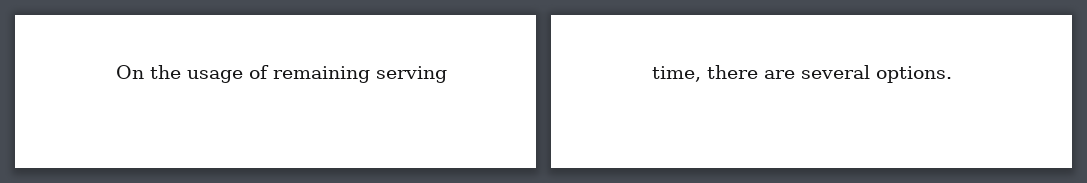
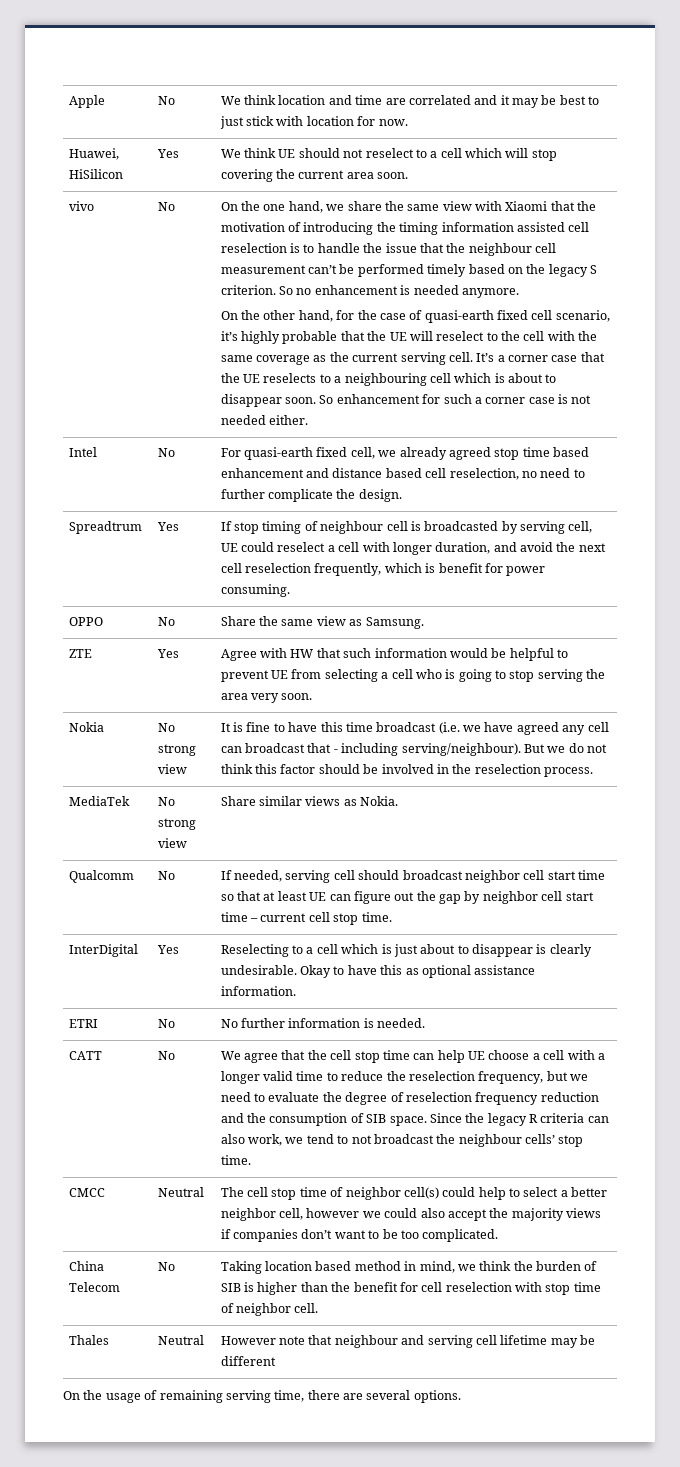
(116, 72) none -> [68,95,105,108] [157,96,175,105] [220,95,600,108] [219,116,408,129] [68,148,119,160] [68,169,123,179] [156,149,179,158] [220,148,557,161] [220,169,409,182] [68,201,94,211] [157,202,175,211] [220,201,597,213] [220,222,590,235] [220,243,557,256] [220,264,598,277] [220,285,519,298] [220,310,610,323] [220,331,598,344] [220,352,605,365] [220,373,557,386] [220,394,592,407] [220,415,309,425] [68,447,97,457] [157,448,175,457] [220,447,590,460] [220,468,585,480] [220,489,402,502] [68,521,142,534] [156,522,179,531] [220,521,593,534] [220,542,606,555] [220,563,546,576] [220,584,290,597] [68,617,103,626] [157,617,175,626] [220,616,424,629] [68,649,92,658] [156,649,179,658] [220,648,569,661] [220,669,606,682] [220,693,313,703] [68,722,104,732] [157,723,175,732] [157,744,196,756] [157,764,187,774] [220,722,609,735] [220,743,608,756] [220,764,594,777] [68,796,130,806] [157,797,175,806] [157,818,196,830] [157,838,187,848] [220,796,399,806] [68,870,134,883] [157,871,175,880] [220,870,606,883] [220,891,594,904] [220,912,392,925] [68,944,138,957] [156,945,179,954] [220,944,592,957] [220,965,536,978] [220,986,296,996] [68,1019,98,1028] [157,1019,175,1028] [220,1018,426,1028] [68,1051,102,1060] [157,1051,175,1060] [220,1050,605,1063] [220,1071,589,1084] [220,1092,599,1105] [220,1113,609,1126] [220,1134,584,1147] [220,1155,251,1165] [68,1188,105,1197] [157,1187,204,1197] [220,1187,608,1200] [220,1208,602,1221] [220,1229,499,1242] [68,1261,104,1271] [68,1282,120,1292] [157,1262,175,1271] [220,1261,598,1274] [220,1282,601,1295] [220,1303,319,1316] [68,1335,109,1345] [157,1335,204,1345] [220,1335,596,1348] [220,1356,276,1366] Apple | No | We think location and time are correlated and it may be best to just stick with location for now. // Huawei, HiSilicon | Yes | We think UE should not reselect to a cell which will stop covering the current area soon. // vivo | No | On the one hand, we share the same view with Xiaomi that the motivation of introducing the timing information assisted cell reselection is to handle the issue that the neighbour cell measurement can’t be performed timely based on the legacy S criterion. So no enhancement is needed anymore. // On the other hand, for the case of quasi-earth fixed cell scenario, it’s highly probable that the UE will reselect to the cell with the same coverage as the current serving cell. It’s a corner case that the UE reselects to a neighbouring cell which is about to disappear soon. So enhancement for such a corner case is not needed either. // Intel | No | For quasi-earth fixed cell, we already agreed stop time based enhancement and distance based cell reselection, no need to further complicate the design. // Spreadtrum | Yes | If stop timing of neighbour cell is broadcasted by serving cell, UE could reselect a cell with longer duration, and avoid the next cell reselection frequently, which is benefit for power consuming. // OPPO | No | Share the same view as Samsung. // ZTE | Yes | Agree with HW that such information would be helpful to prevent UE from selecting a cell who is going to stop serving the area very soon. // Nokia | No strong view | It is fine to have this time broadcast (i.e. we have agreed any cell can broadcast that - including serving/neighbour). But we do not think this factor should be involved in the reselection process. // MediaTek | No strong view | Share similar views as Nokia. // Qualcomm | No | If needed, serving cell should broadcast neighbor cell start time so that at least UE can figure out the gap by neighbor cell start time – current cell stop time. // InterDigital | Yes | Reselecting to a cell which is just about to disappear is clearly undesirable. Okay to have this as optional assistance information. // ETRI | No | No further information is needed. // CATT | No | We agree that the cell stop time can help UE choose a cell with a longer valid time to reduce the reselection frequency, but we need to evaluate the degree of reselection frequency reduction and the consumption of SIB space. Since the legacy R criteria can also work, we tend to not broadcast the neighbour cells’ stop time. // CMCC | Neutral | The cell stop time of neighbor cell(s) could help to select a better neighbor cell, however we could also accept the majority views if companies don’t want to be too complicated. // China Telecom | No | Taking location based method in mind, we think the burden of SIB is higher than the benefit for cell reselection with stop time of neighbor cell. // Thales | Neutral | However note that neighbour and serving cell lifetime may be different //

